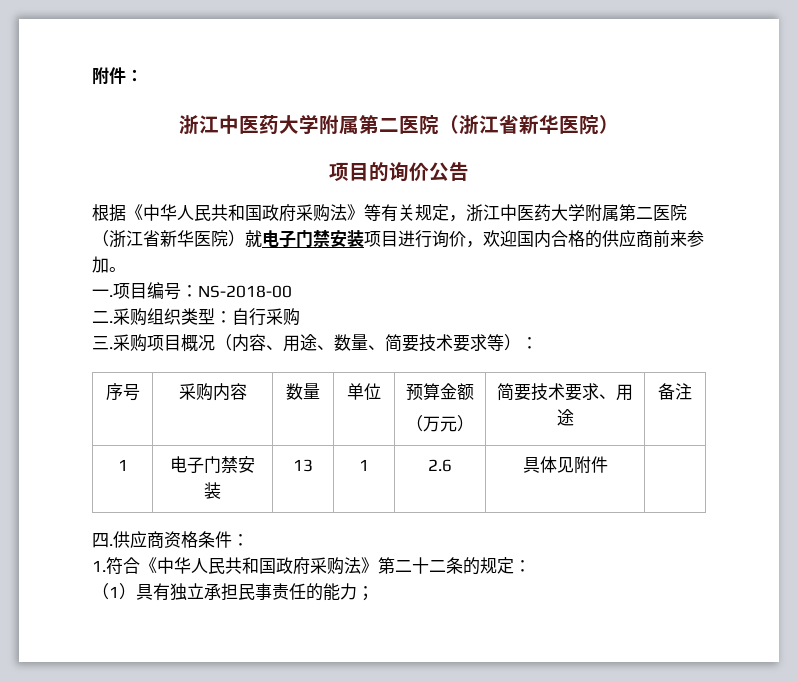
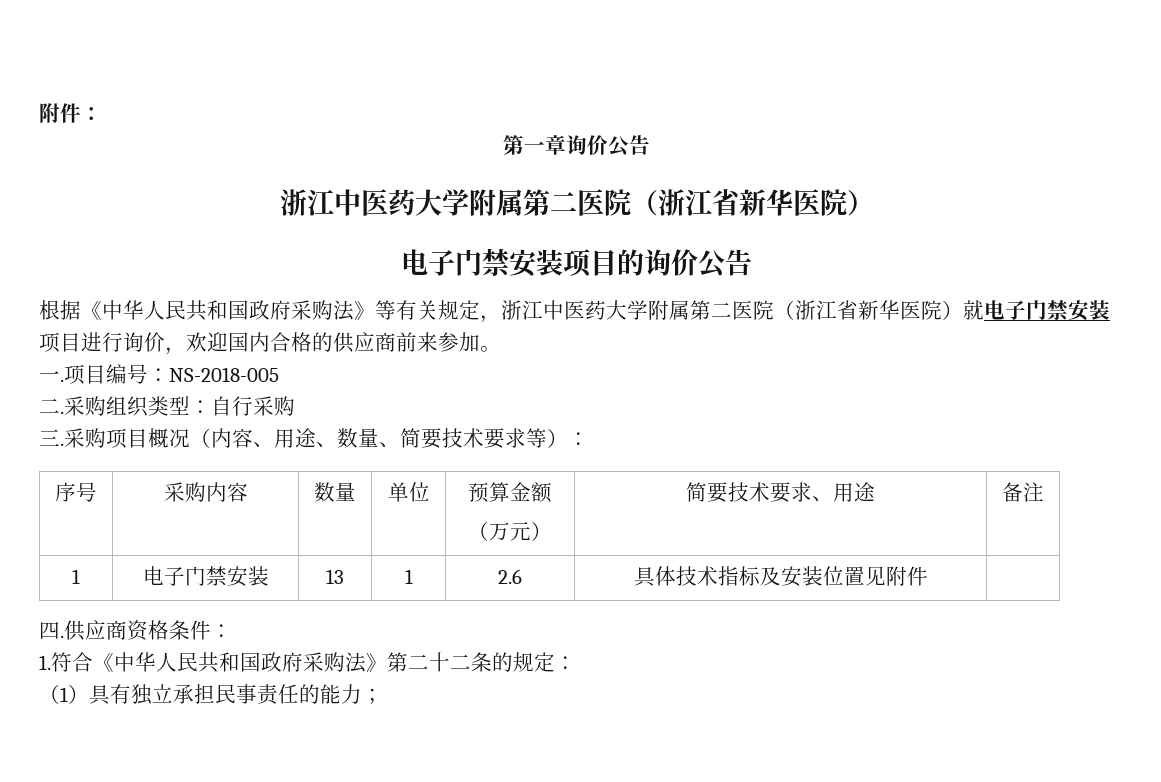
(143, 75) none -> [503,135,650,157] // 第一章询价公告
(619, 124) none -> [401,248,563,277] 电子门禁安装
[198,285,292,298] NS-2018-00 -> [169,367,279,382] NS-2018-005
(557, 464) none -> [675,566,865,587] 技术指标及安装位置

